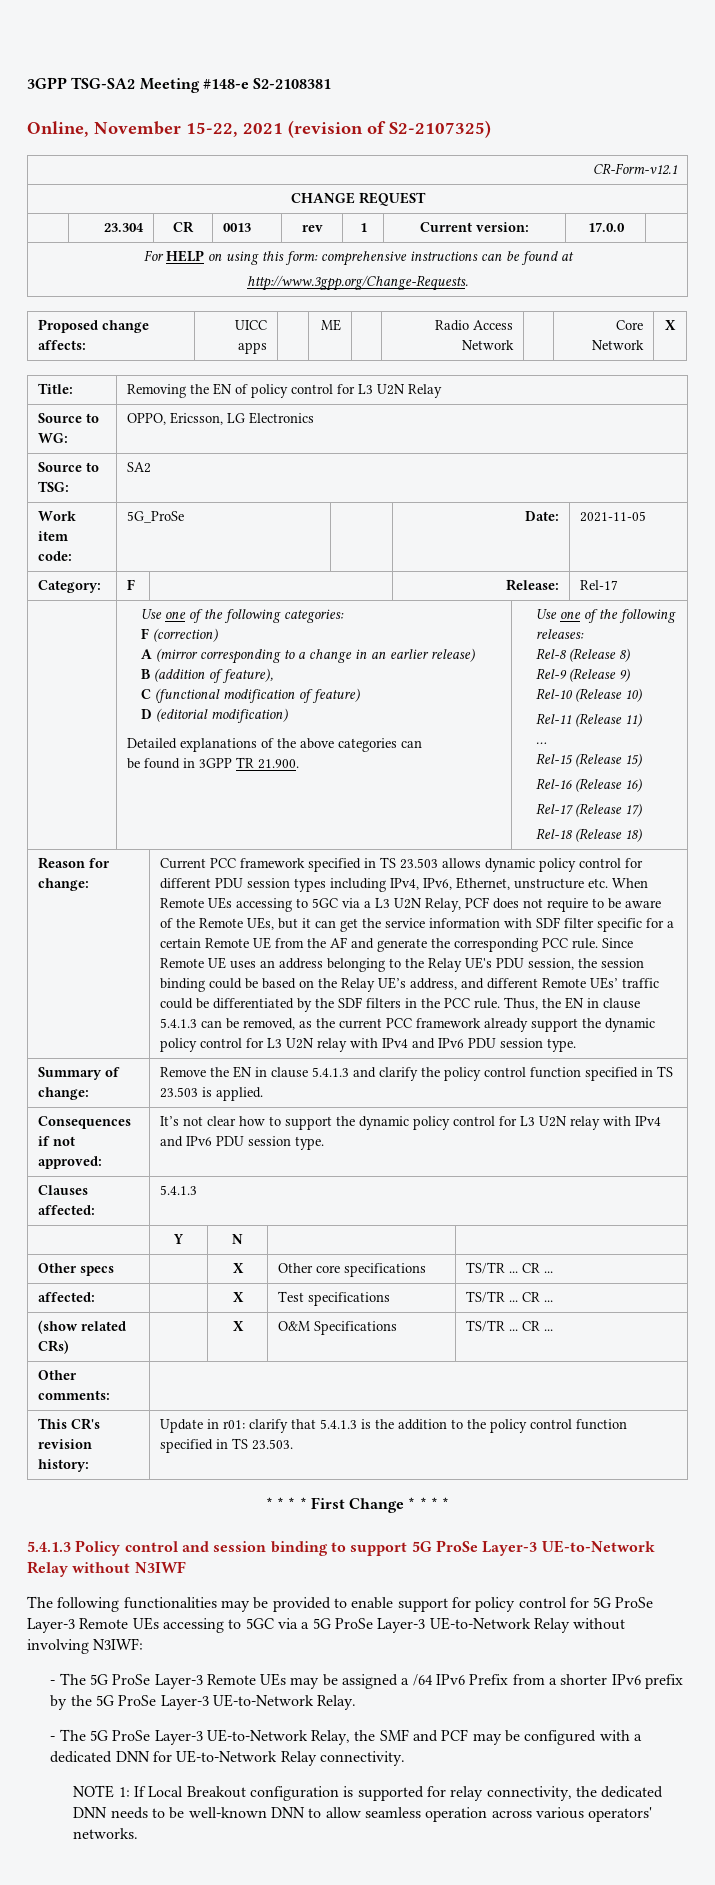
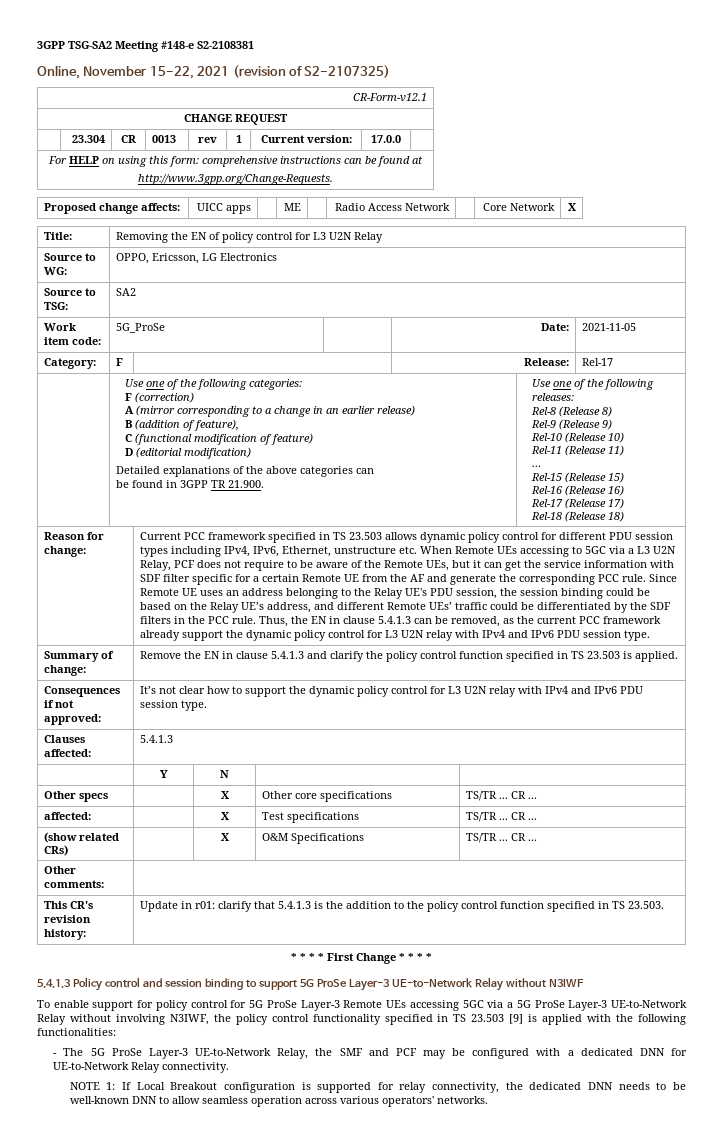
[27,1596,347,1612] The following functionalities may be provided to -> [37,1000,50,1008] To
[228,1619,242,1629] to -> (459, 1005) none
[93,1638,144,1650] [50,1673,683,1689] [50,1694,357,1710] N3IWF: // - The 5G ProSe Layer-3 Remote UEs may be assigned a /64 IPv6 Prefix from a shorter IPv6 prefix by the 5G ProSe Layer-3 UE-to-Network Relay. -> [169,1014,687,1025] [37,1028,116,1036] N3IWF, the policy control functionality specified in TS 23.503 [9] is applied with the following functionalities:

